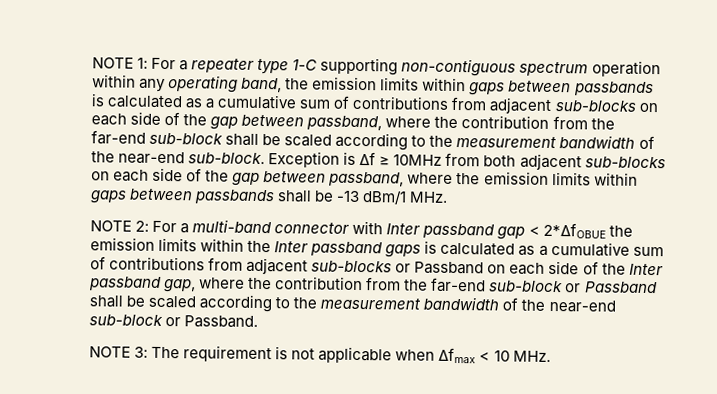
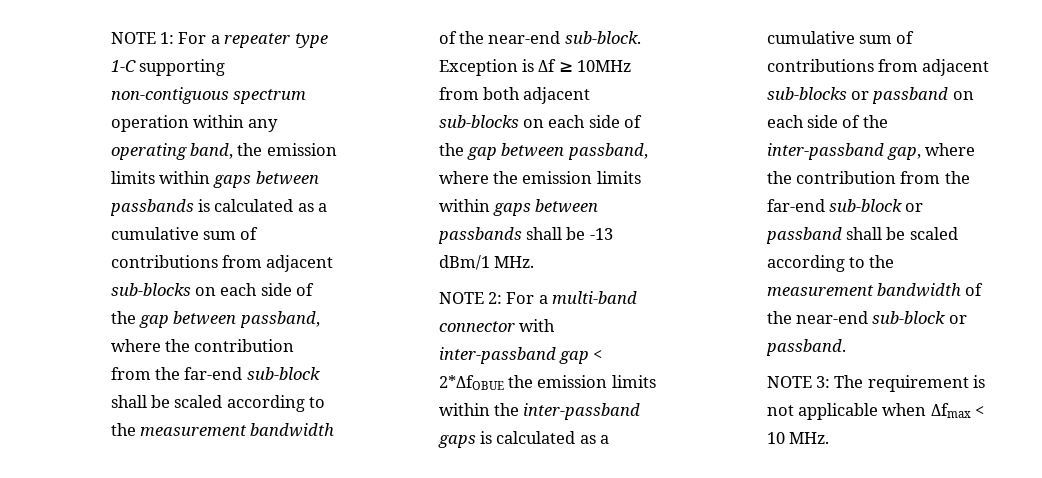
[386,223,496,239] Inter passband -> [438,347,556,364] inter-passband
[274,241,384,257] Inter passband -> [523,403,641,420] inter-passband
[414,260,663,276] [89,276,163,291] Passband on each side of the Inter passband -> [872,87,974,104] [766,115,888,128] [766,143,884,160] passband on each side of the inter-passband
[584,281,658,294] Passband -> [765,227,842,244] passband
[184,315,259,328] Passband. -> [765,339,846,356] passband.

